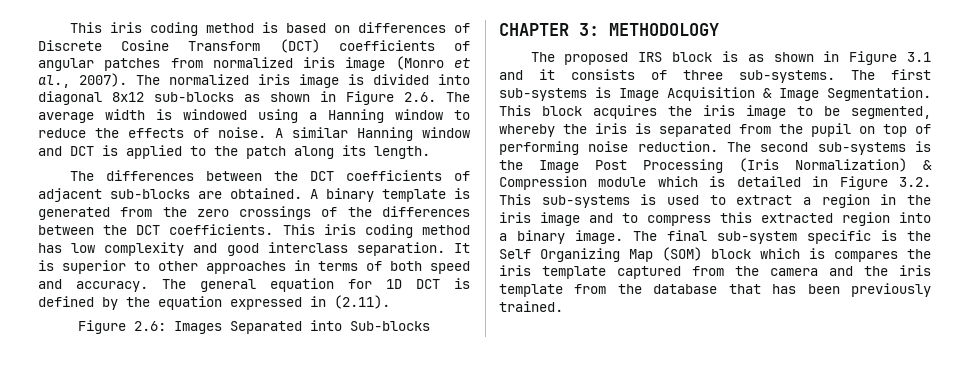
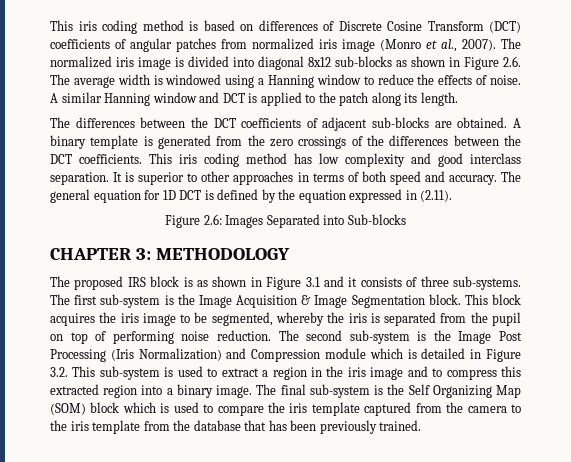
[499,87,611,101] sub-systems is -> [100,294,195,308] sub-system is the
[827,87,931,101] Segmentation. -> [351,294,461,308] Segmentation block.
[817,142,906,155] sub-systems -> [349,330,410,344] sub-system
[923,160,932,170] & -> [226,348,247,359] and
[541,195,630,208] sub-systems -> [99,366,160,380] sub-system
[807,230,871,244] specific -> (370, 391) none
[834,251,898,262] compares -> [173,402,264,416] used to compare
[829,266,853,276] and -> [511,404,521,413] to

